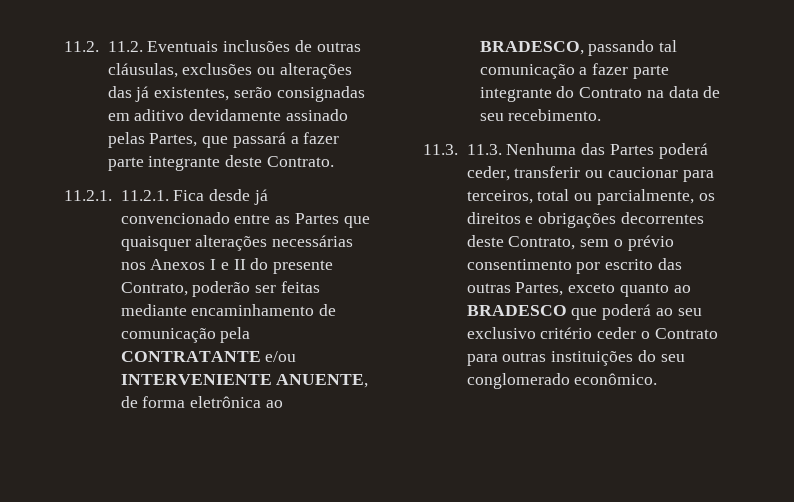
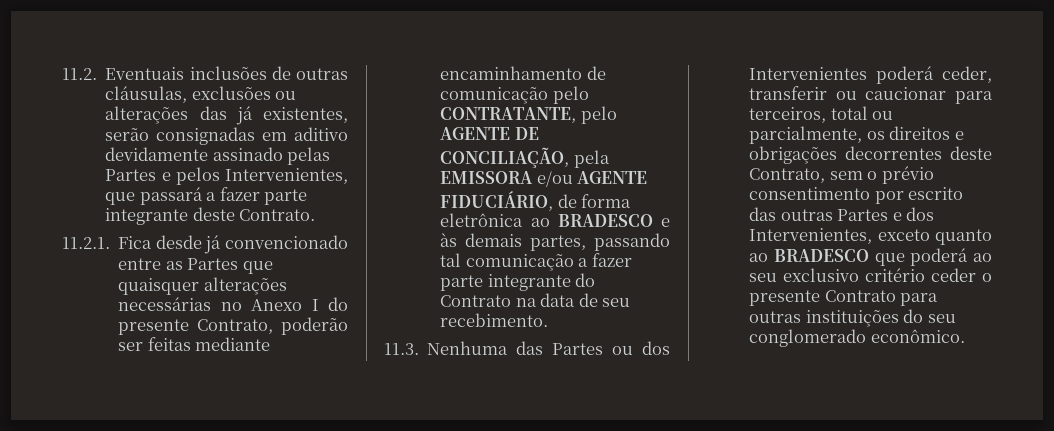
[64,41,143,52] 11.2. 11.2. -> [62,68,97,80] 11.2.
[149,133,198,147] Partes, -> [105,167,348,185] Partes e pelos Intervenientes,
[120,190,169,201] 11.2.1. -> (110, 243) none
[120,259,246,270] nos Anexos I e II -> [220,299,319,311] no Anexo I
[220,327,251,343] [120,351,297,362] [120,374,369,388] [120,396,283,408] [479,41,584,55] pela CONTRATANTE e/ou INTERVENIENTE ANUENTE, de forma eletrônica ao BRADESCO, -> [552,86,589,104] [440,106,617,124] [440,127,539,140] [440,147,610,168] [440,171,648,187] [440,191,632,211] [440,213,670,227] [440,233,587,251] pelo CONTRATANTE, pelo AGENTE DE CONCILIAÇÃO, pela EMISSORA e/ou AGENTE FIDUCIÁRIO, de forma eletrônica ao BRADESCO e às demais partes,
[466,144,502,155] 11.3. -> (419, 349) none
(654, 149) none -> [612,341,670,355] [749,67,868,80] ou dos Intervenientes
[515,282,564,296] Partes, -> [837,207,935,221] [749,228,873,244] Partes e dos Intervenientes,
(650, 335) none -> [749,290,821,306] presente

